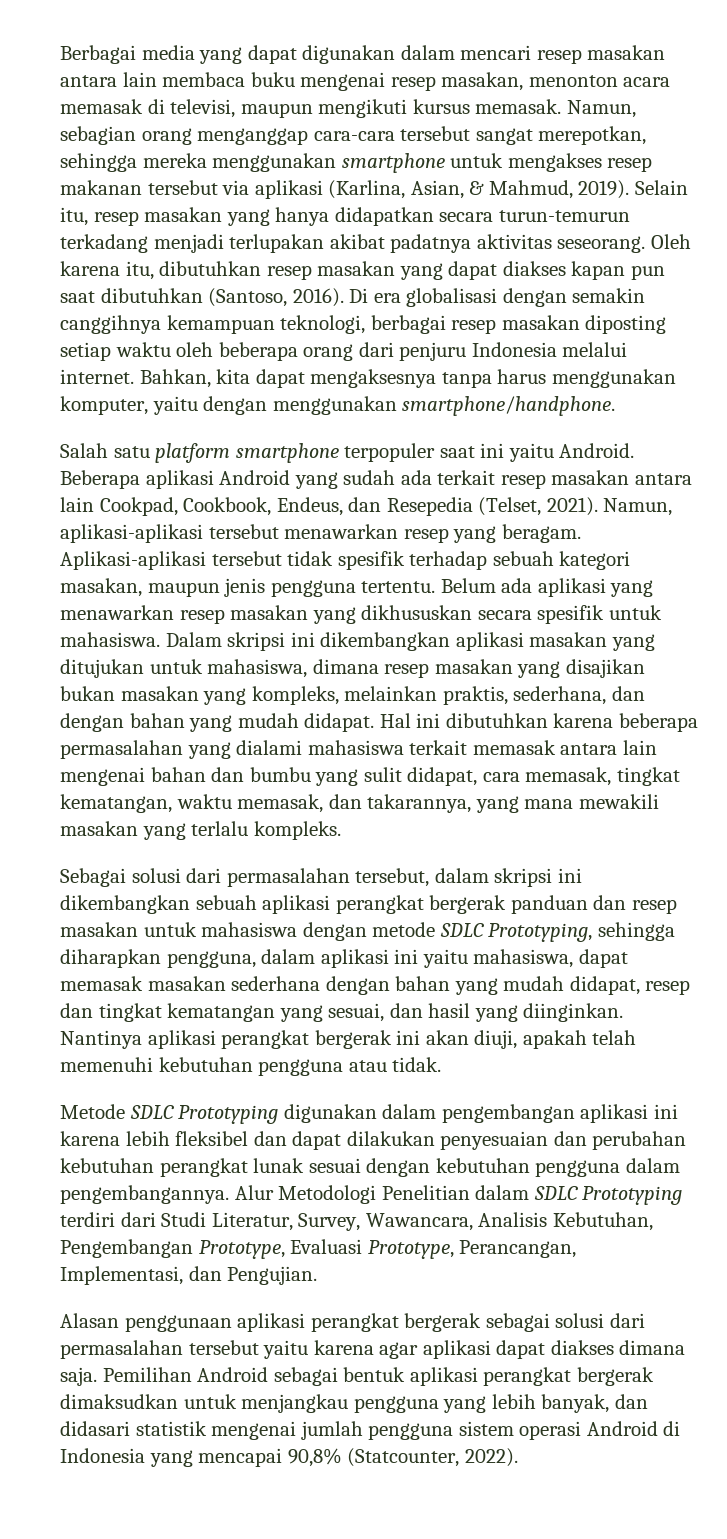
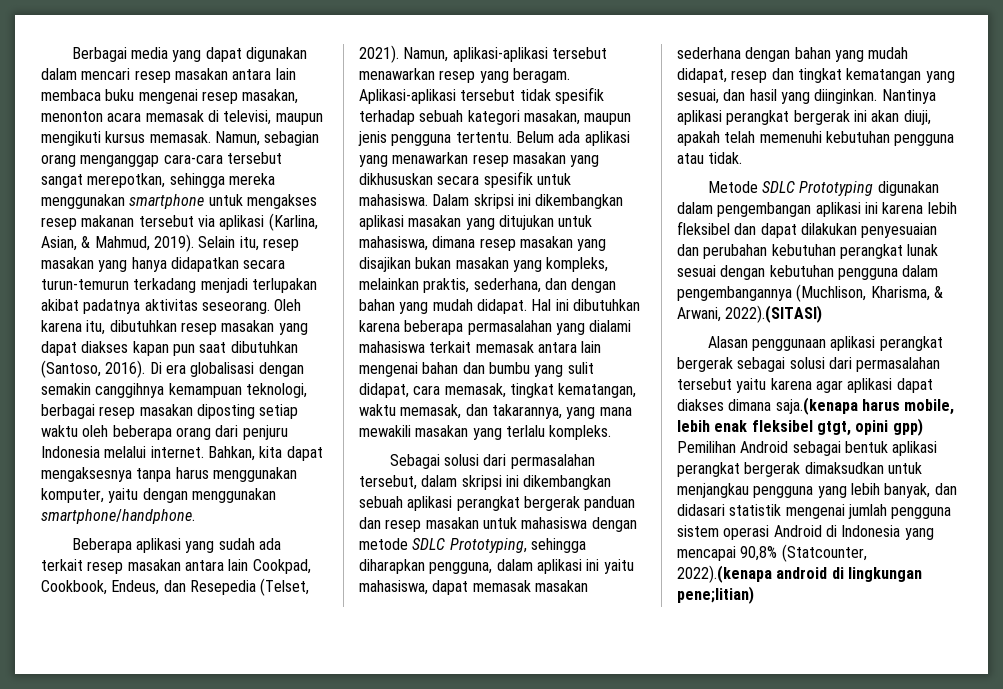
[60,443,635,463] Salah satu platform smartphone terpopuler saat ini yaitu Android. -> (195, 516) none
[219,470,291,485] Android -> (181, 545) none
[60,1185,683,1205] [60,1212,653,1231] [60,1239,577,1259] [60,1266,318,1285] pengembangannya. Alur Metodologi Penelitian dalam SDLC Prototyping terdiri dari Studi Literatur, Survey, Wawancara, Analisis Kebutuhan, Pengembangan Prototype, Evaluasi Prototype, Perancangan, Implementasi, dan Pengujian. -> [677,284,943,302] [677,305,823,323] pengembangannya (Muchlison, Kharisma, & Arwani, 2022).(SITASI)
[60,1367,97,1386] saja. -> [775,397,955,415] [677,418,923,436] saja.(kenapa harus mobile, lebih enak fleksibel gtgt, opini gpp)
[464,1448,518,1467] 2022). -> [677,565,922,583] [677,586,754,604] 2022).(kenapa android di lingkungan pene;litian)

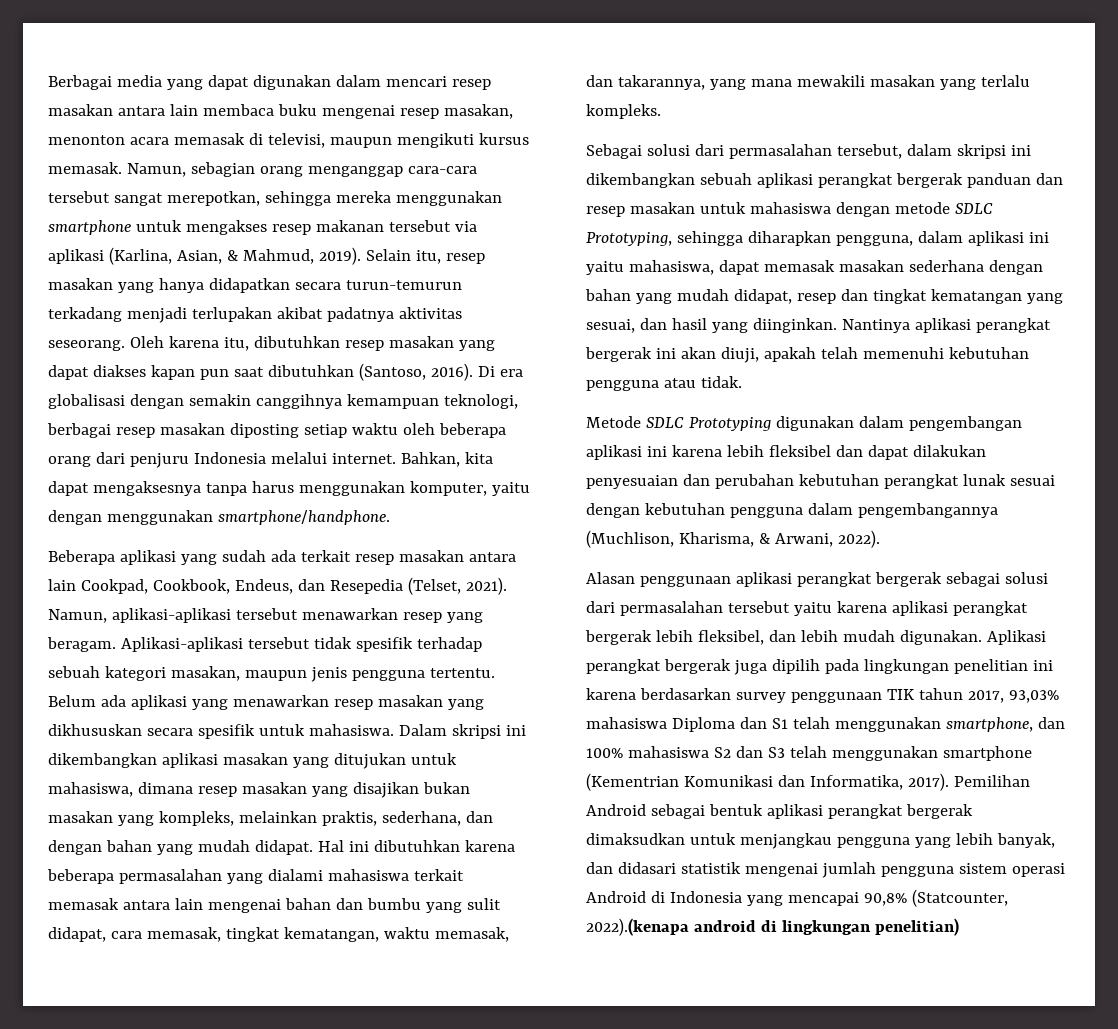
[725,305,823,323] 2022).(SITASI) -> [837,530,880,548] 2022).
[815,378,933,393] [677,397,955,415] [677,418,923,436] agar aplikasi dapat diakses dimana saja.(kenapa harus mobile, lebih enak fleksibel gtgt, opini gpp) -> [891,601,1028,616] [585,630,1046,645] [586,659,1053,675] [586,688,1059,703] [586,717,1065,732] [586,746,1032,761] [586,773,949,791] aplikasi perangkat bergerak lebih fleksibel, dan lebih mudah digunakan. Aplikasi perangkat bergerak juga dipilih pada lingkungan penelitian ini karena berdasarkan survey penggunaan TIK tahun 2017, 93,03% mahasiswa Diploma dan S1 telah menggunakan smartphone, dan 100% mahasiswa S2 dan S3 telah menggunakan smartphone (Kementrian Komunikasi dan Informatika, 2017).
[677,586,754,604] pene;litian) -> [874,918,959,936] penelitian)

